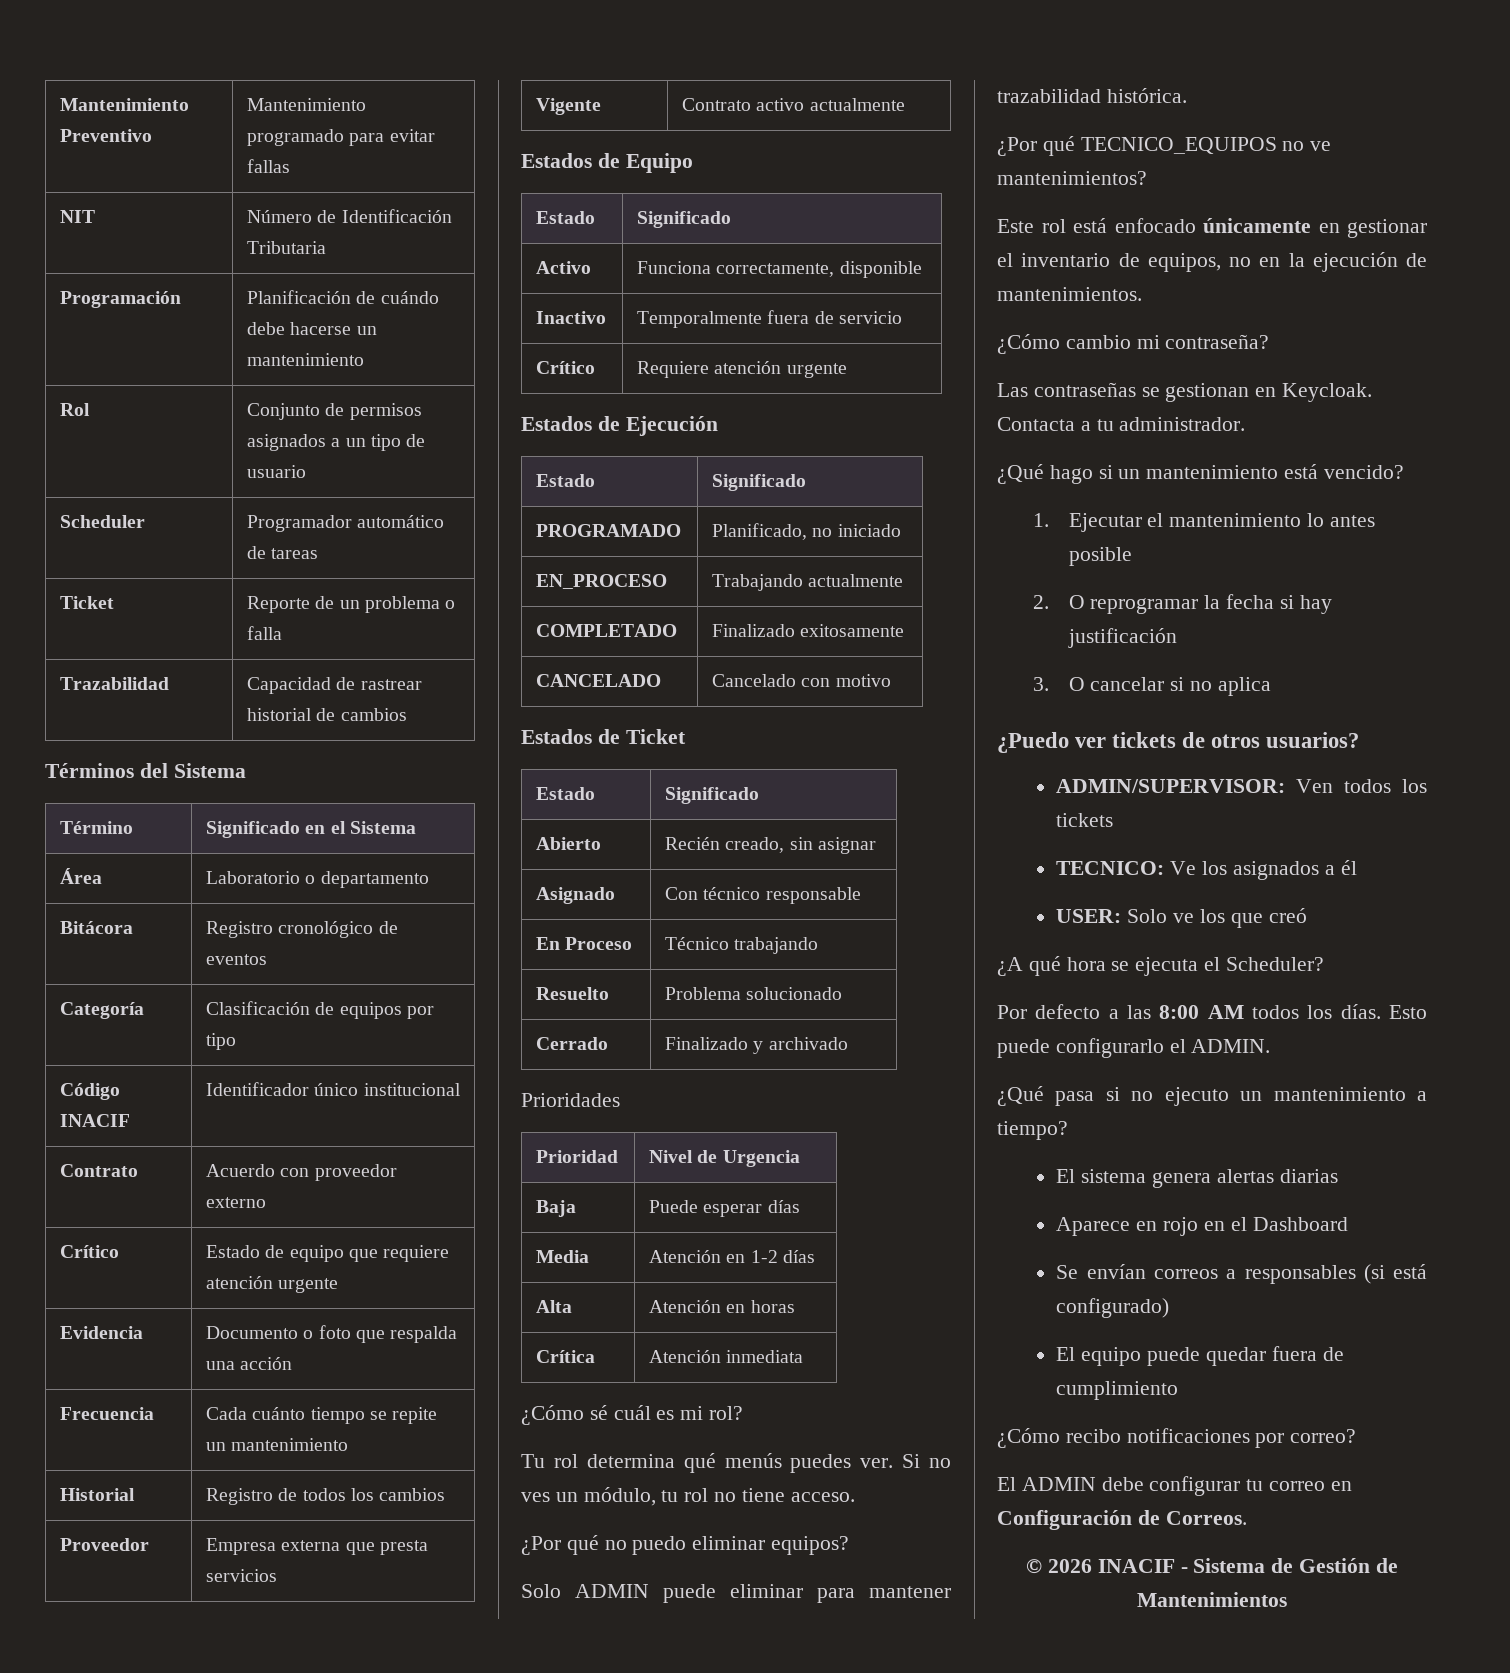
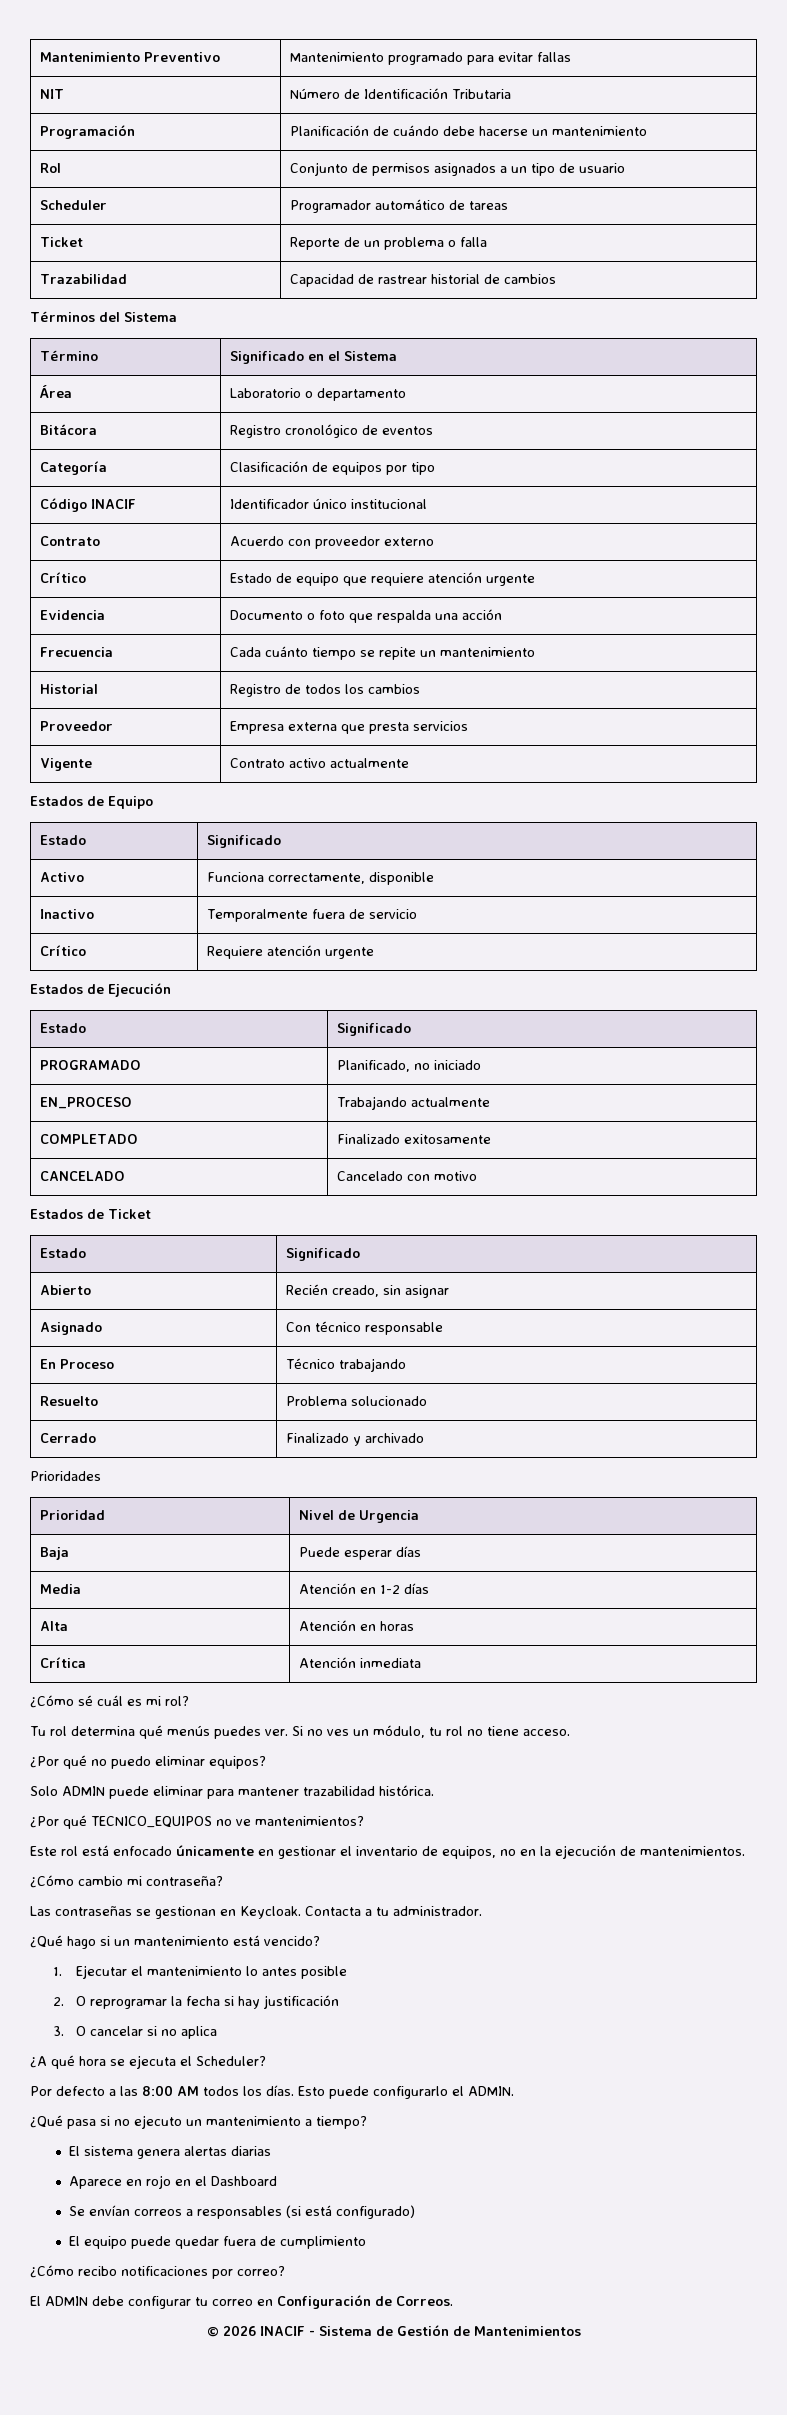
[997,732,1360,753] [1056,779,1427,793] [1056,813,1114,827] [1056,860,1357,880] [1056,908,1307,928] // ¿Puedo ver tickets de otros usuarios? // ADMIN/SUPERVISOR: Ven todos los tickets // TECNICO: Ve los asignados a él // USER: Solo ve los que creó -> (218, 2032) none

